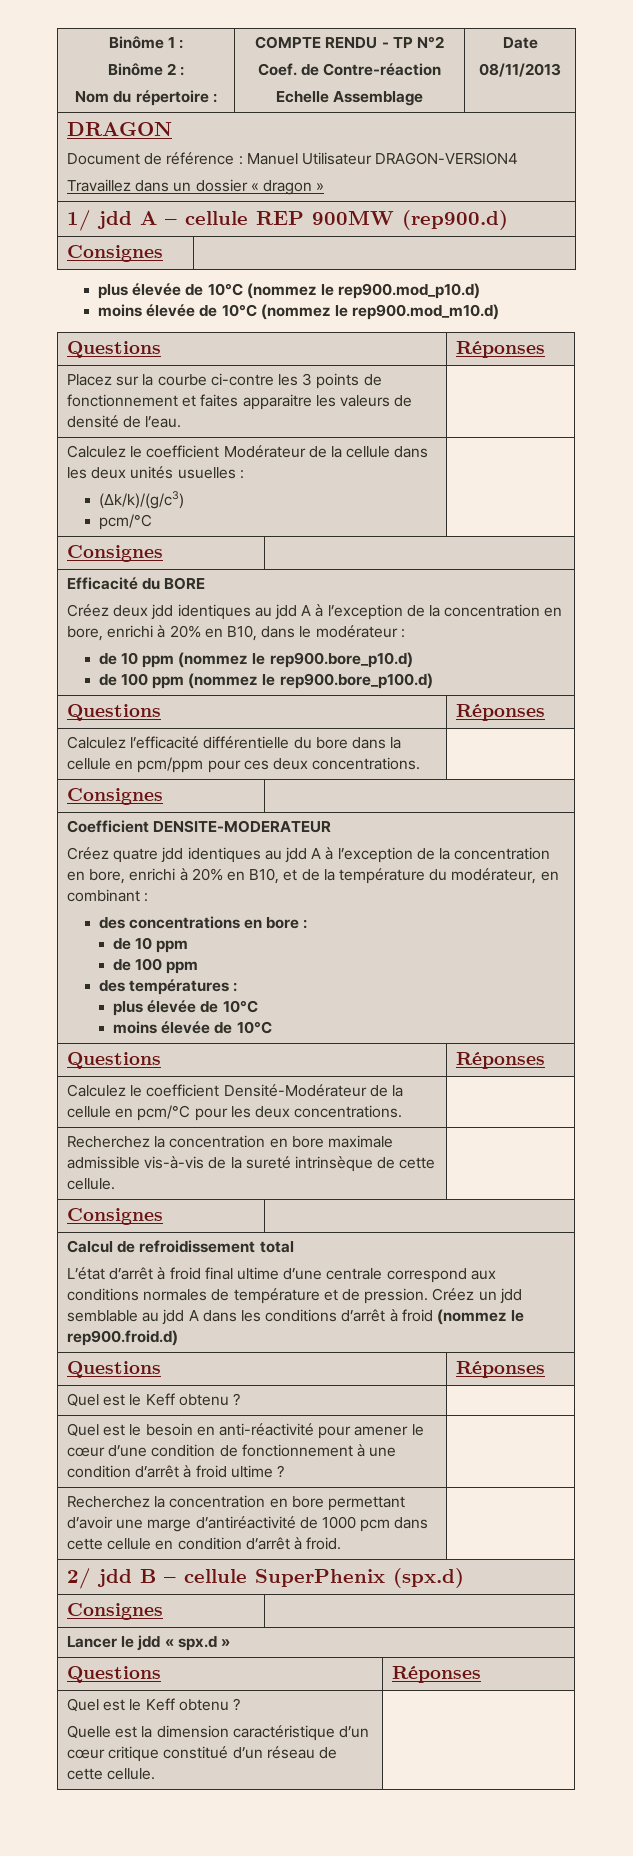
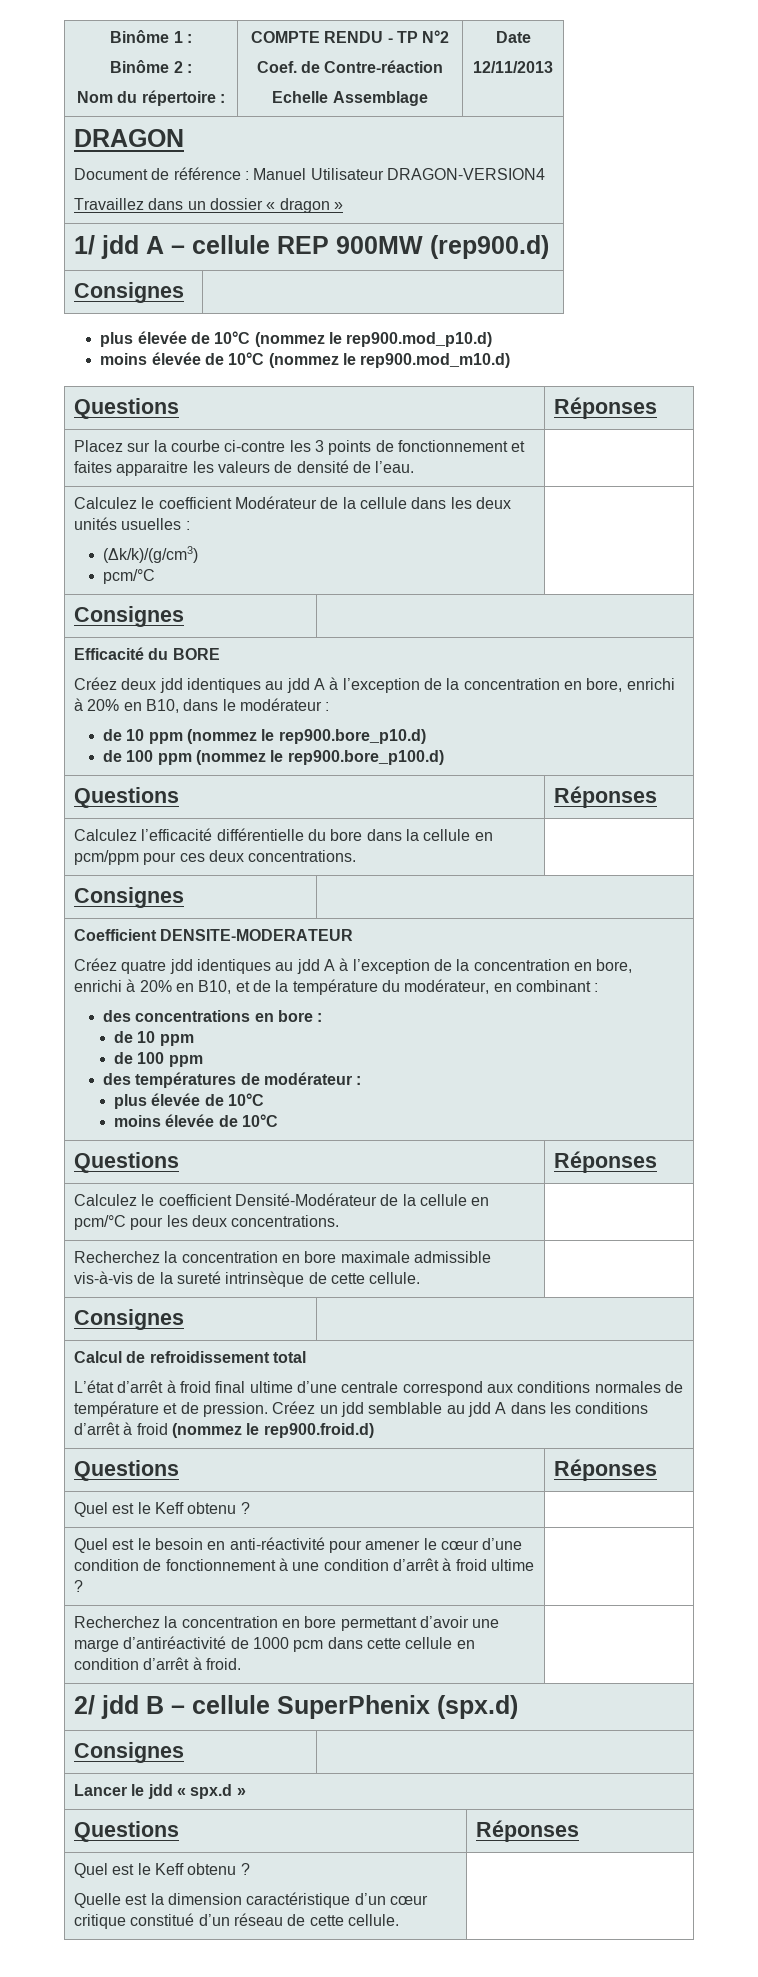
[479,63,561,77] 08/11/2013 -> [473,61,553,73] 12/11/2013
[98,491,184,509] (Δk/k)/(g/c3) -> [102,546,198,563] (Δk/k)/(g/cm3)
(229, 987) none -> [240,1072,352,1085] de modérateur

